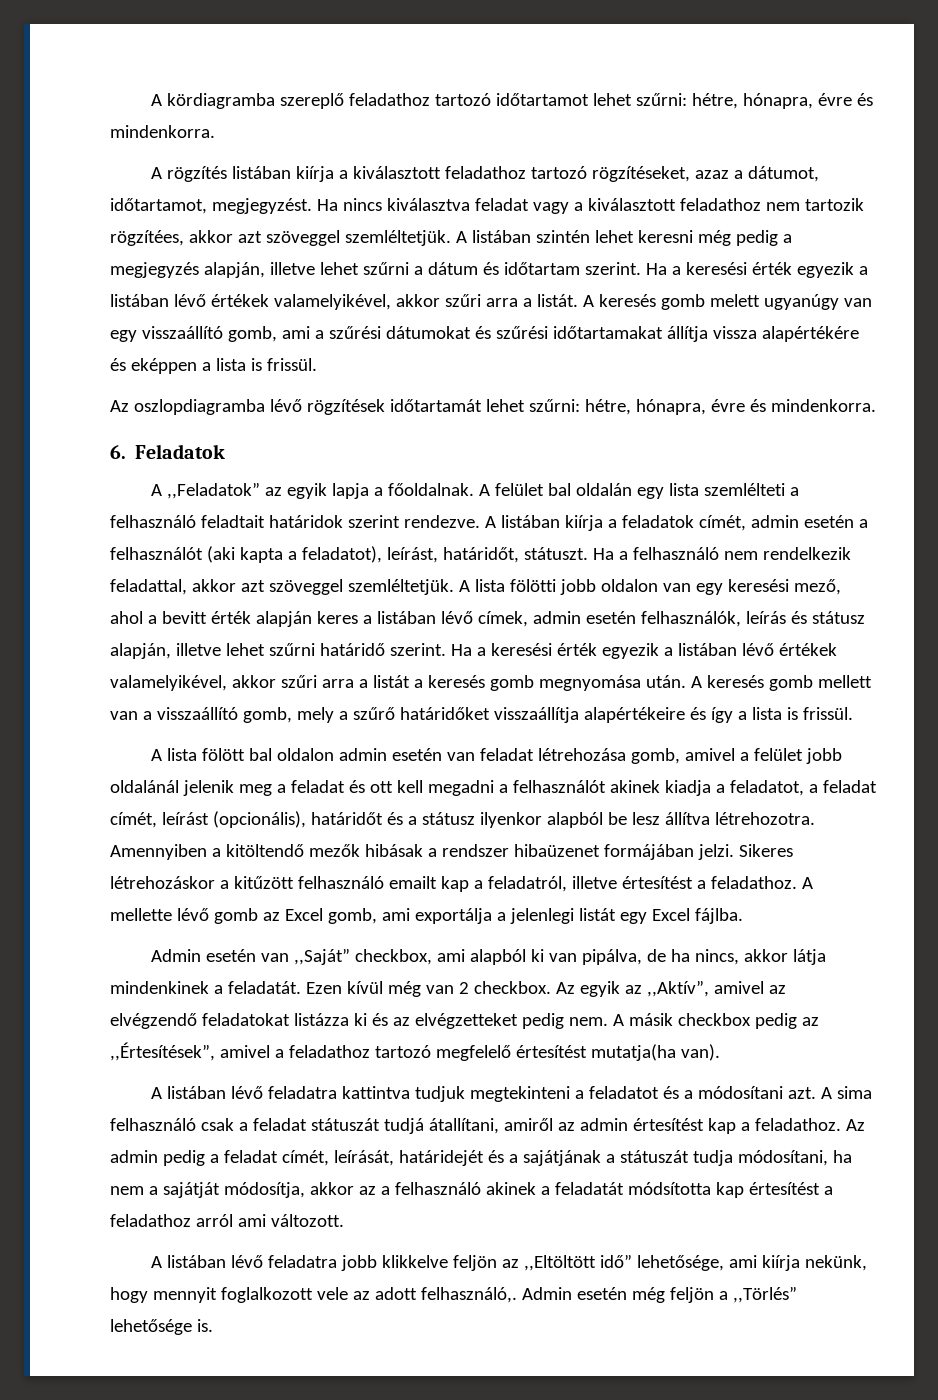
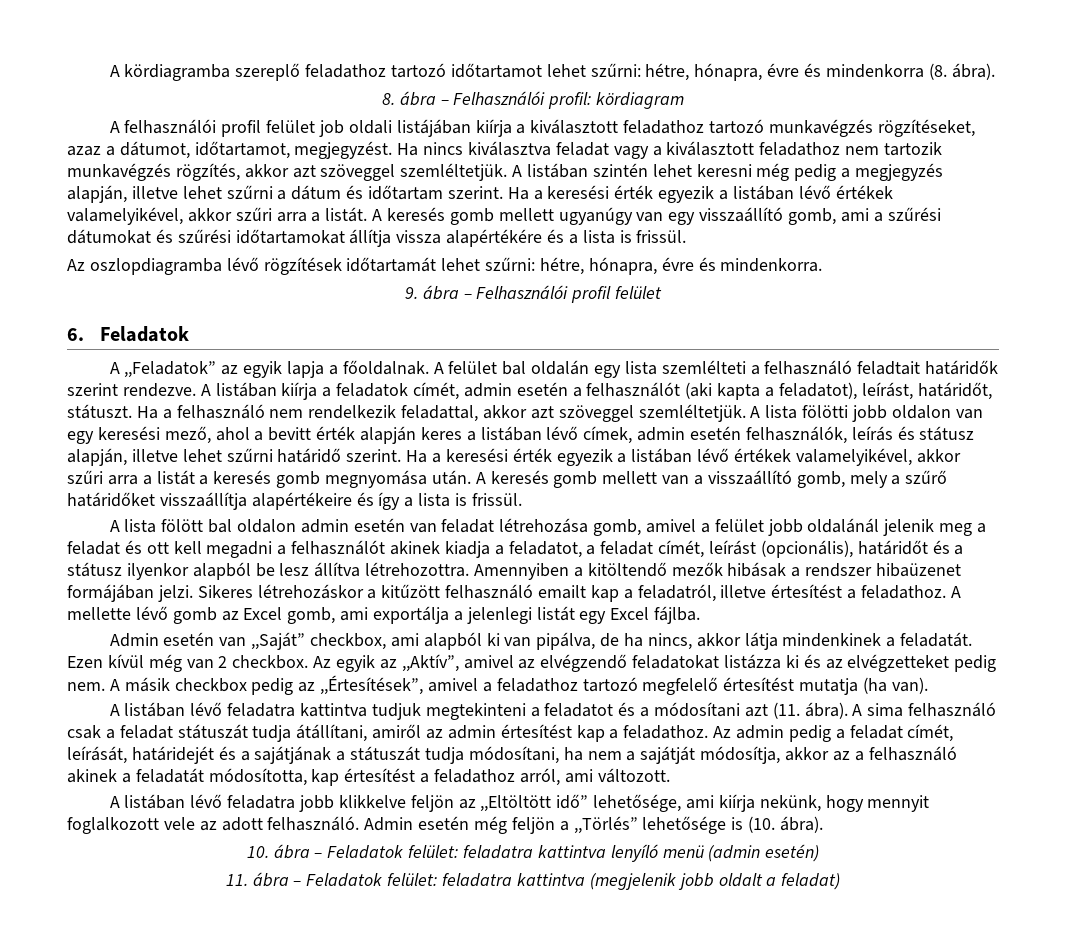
[110,125,215,138] [150,166,291,182] mindenkorra. // A rögzítés listában -> [825,63,995,80] [381,91,685,109] [109,119,471,137] mindenkorra (8. ábra). // 8. ábra – Felhasználói profil: kördiagram // A felhasználói profil felület job oldali listájában
(587, 172) none -> [768,119,873,137] munkavégzés
[110,230,184,246] rögzítées, -> [67,163,240,181] munkavégzés rögzítés,
[709,294,760,307] melett -> [498,208,554,221] mellett
[552,326,663,339] időtartamakat -> [235,229,345,244] időtartamokat
[130,358,197,374] eképpen -> (565, 236) none
(876, 405) none -> [404,285,663,303] // 9. ábra – Felhasználói profil felület
[268,515,343,528] határidok -> [925,360,999,375] határidők
[714,812,815,825] létrehozotra. -> [365,562,470,577] létrehozottra.
[590,1044,676,1061] mutatja(ha -> [799,677,888,695] mutatja (ha
[787,1087,816,1099] azt. -> [744,702,848,719] azt (11. ábra).
[383,1118,499,1134] tudjá átallítani, -> [252,724,368,742] tudja átállítani,
[627,1182,711,1195] módsította -> [208,768,307,786] módosította,
[195,1214,233,1227] arról -> [519,768,560,786] arról,
[420,1287,517,1303] felhasználó,. -> [267,816,360,831] felhasználó.
[196,1319,213,1332] is. -> [731,816,824,833] [246,844,820,862] [225,872,841,890] is (10. ábra). // 10. ábra – Feladatok felület: feladatra kattintva lenyíló menü (admin esetén) // 11. ábra – Feladatok felület: feladatra kattintva (megjelenik jobb oldalt a feladat)

